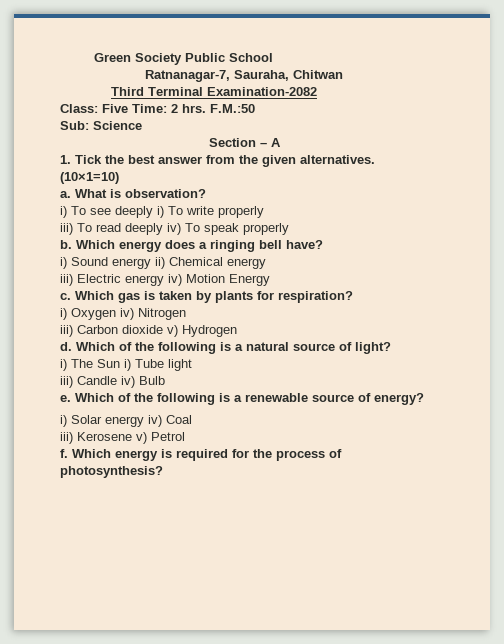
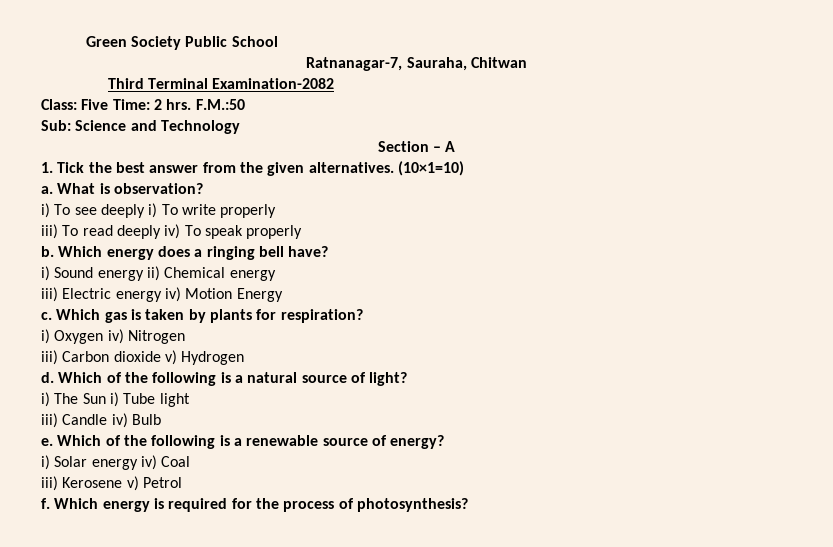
(142, 125) none -> [130,120,240,134] and Technology

